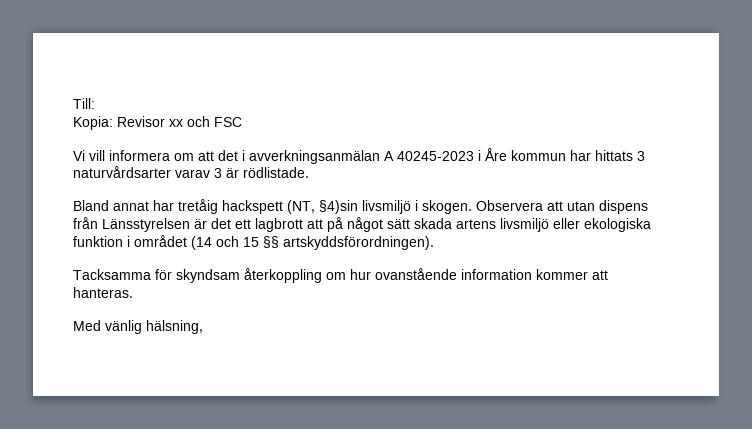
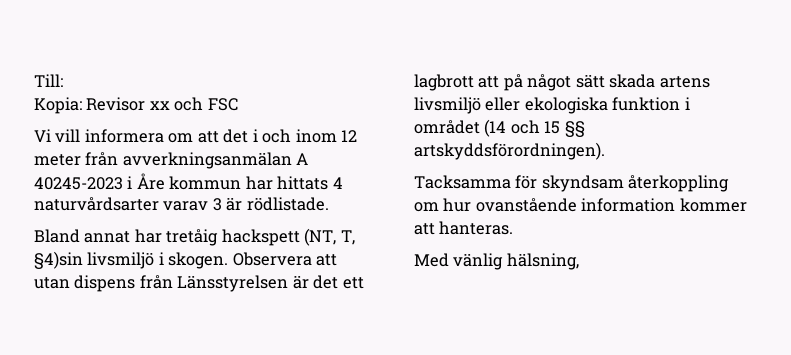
(245, 155) none -> [262,129,358,143] [34,152,119,166] och inom 12 meter från
[637,151,645,161] 3 -> [332,177,343,189] 4
(315, 207) none -> [340,230,355,245] T,

